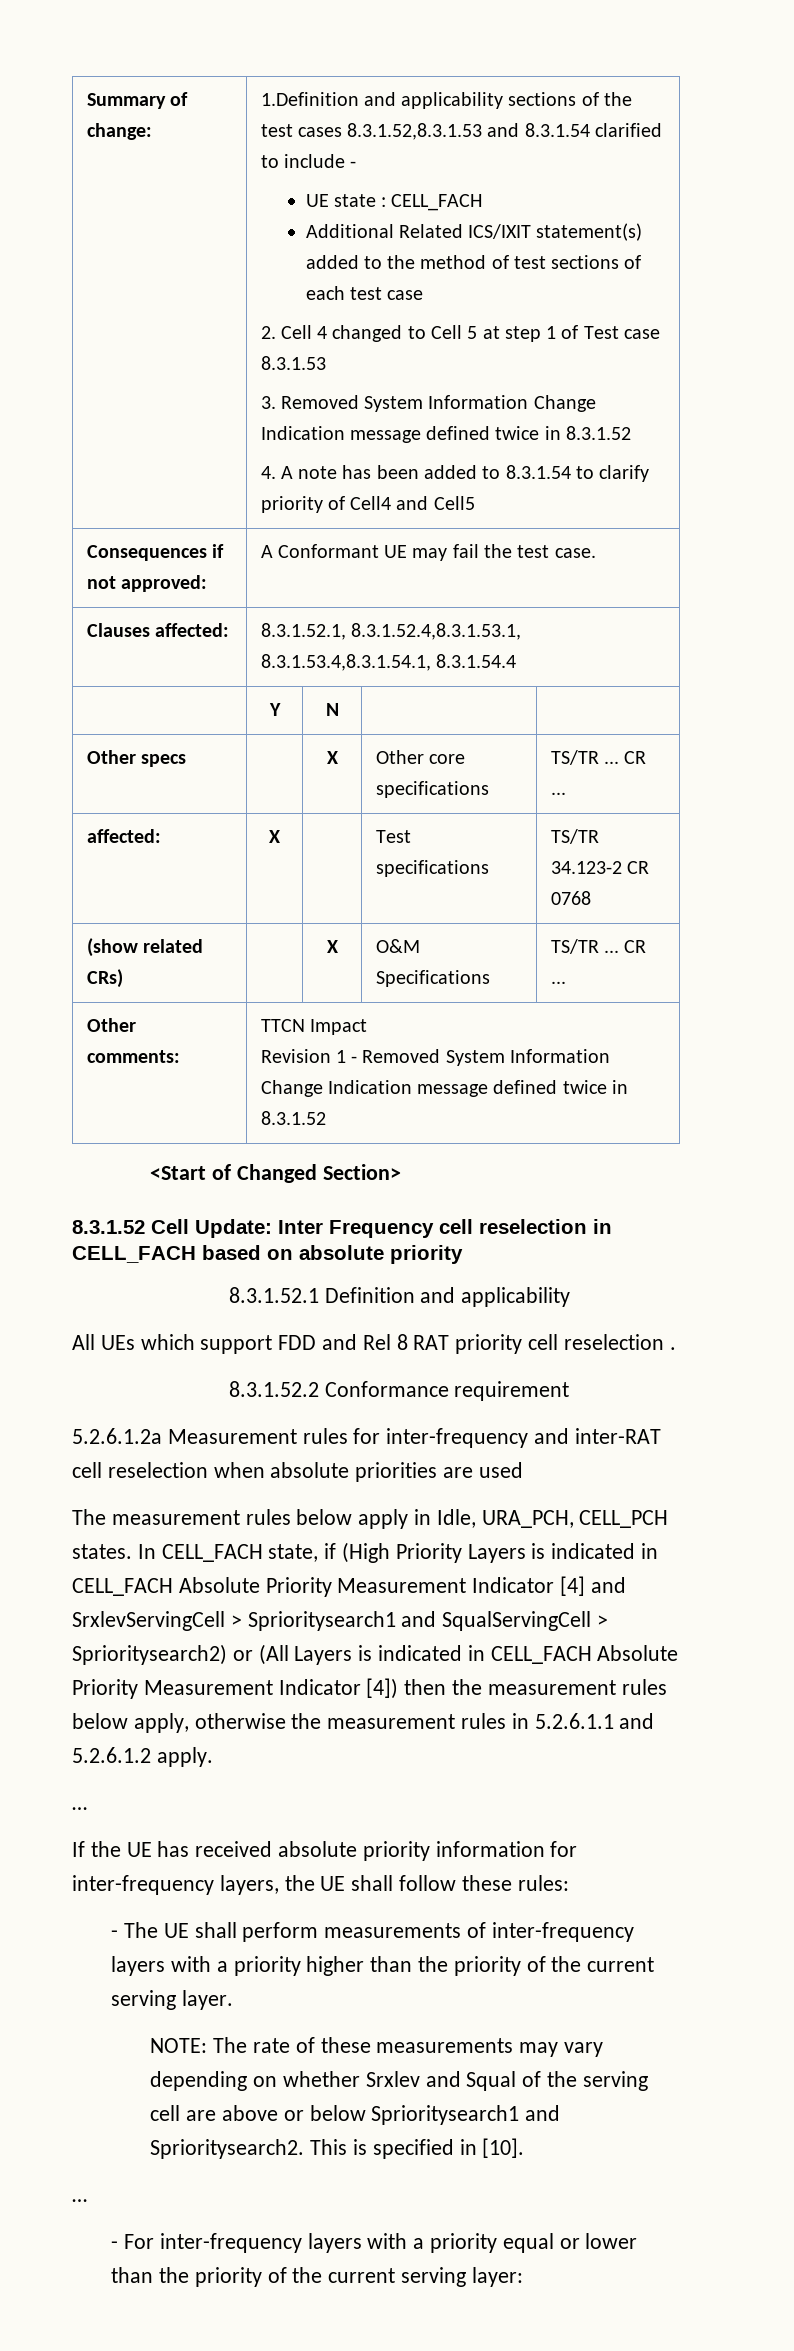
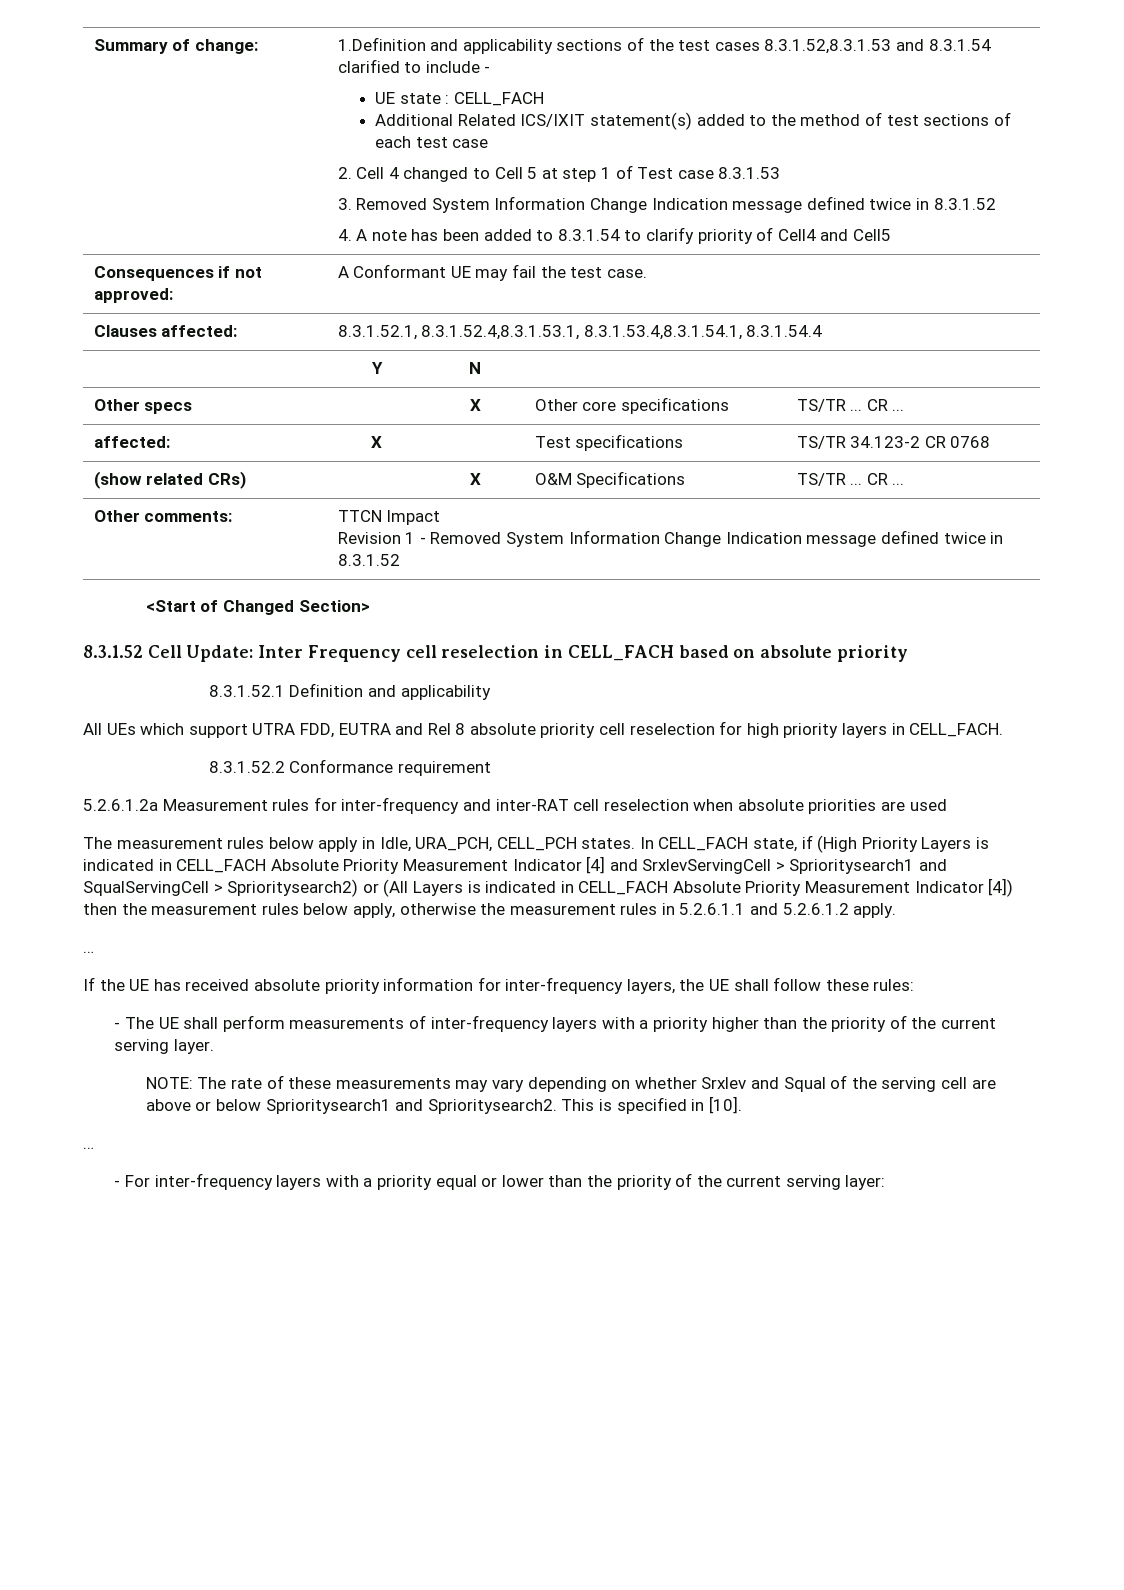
[278,1335,317,1350] FDD -> [252,723,391,738] UTRA FDD, EUTRA
[413,1335,450,1350] RAT -> [469,723,536,735] absolute
[669,1347,676,1350] . -> [719,721,1004,738] for high priority layers in CELL_FACH.

